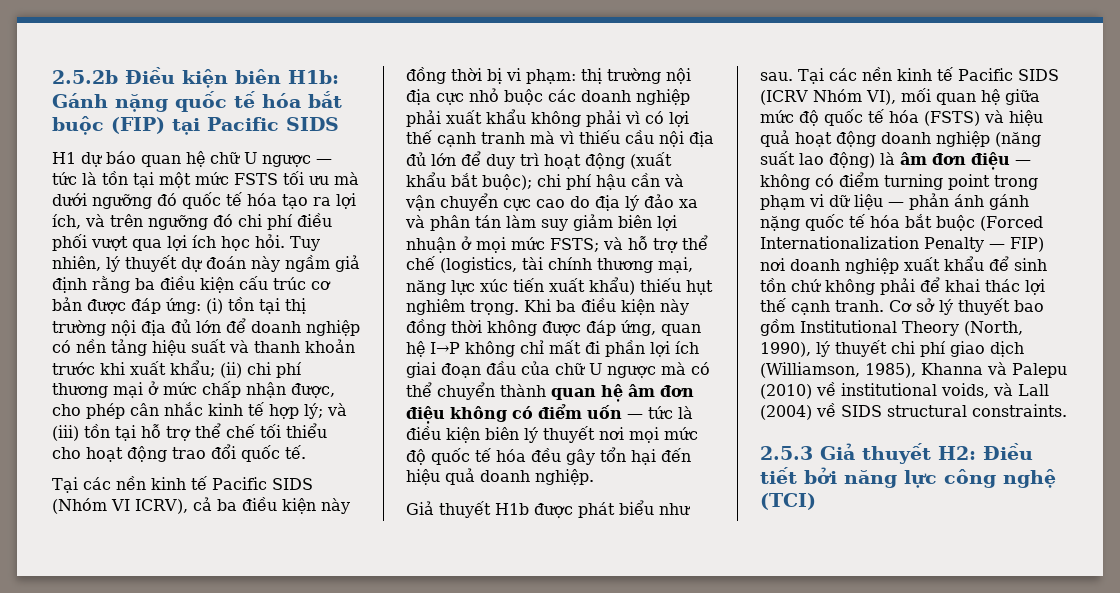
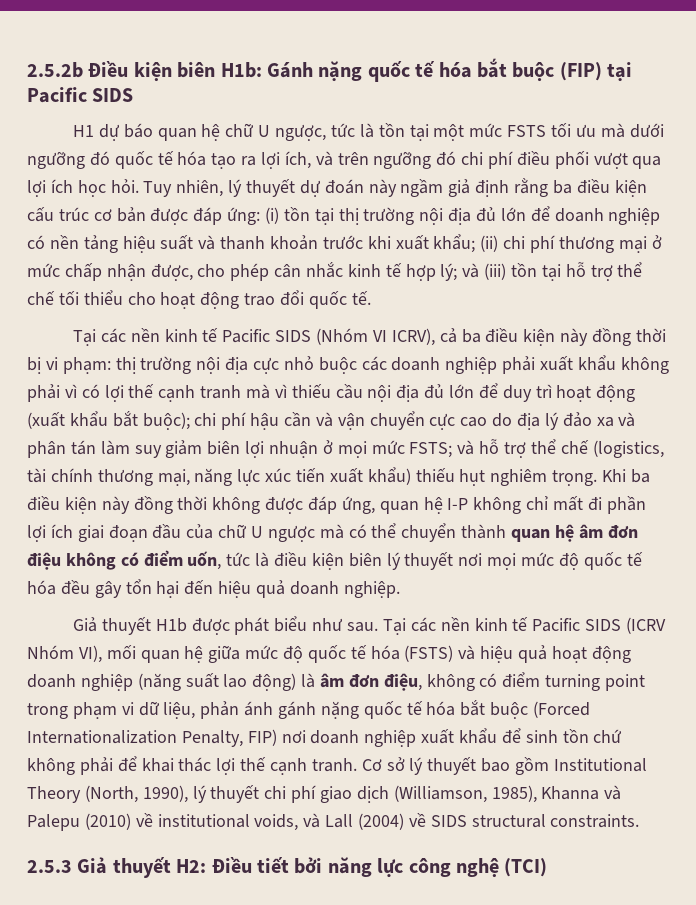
[262,155,332,167] ngược — -> [275,124,327,141] ngược,
[430,342,460,354] I→P -> [447,498,469,510] I-P
[587,405,643,419] uốn — -> [187,551,222,570] uốn,
[971,152,1031,170] điệu — -> [383,673,422,691] điệu,
[854,194,904,210] liệu — -> [163,702,196,719] liệu,
[924,237,1005,252] Penalty — -> [181,730,243,747] Penalty,

